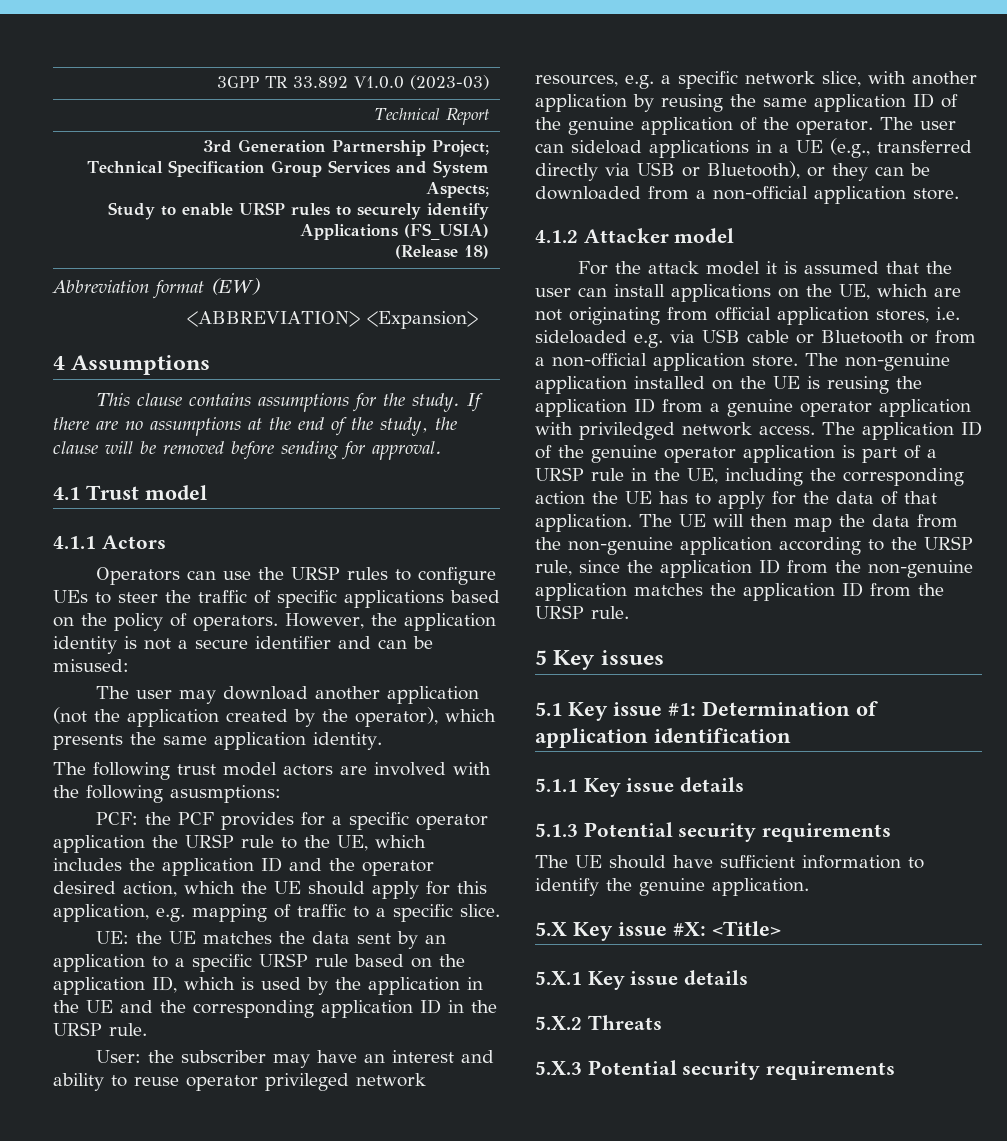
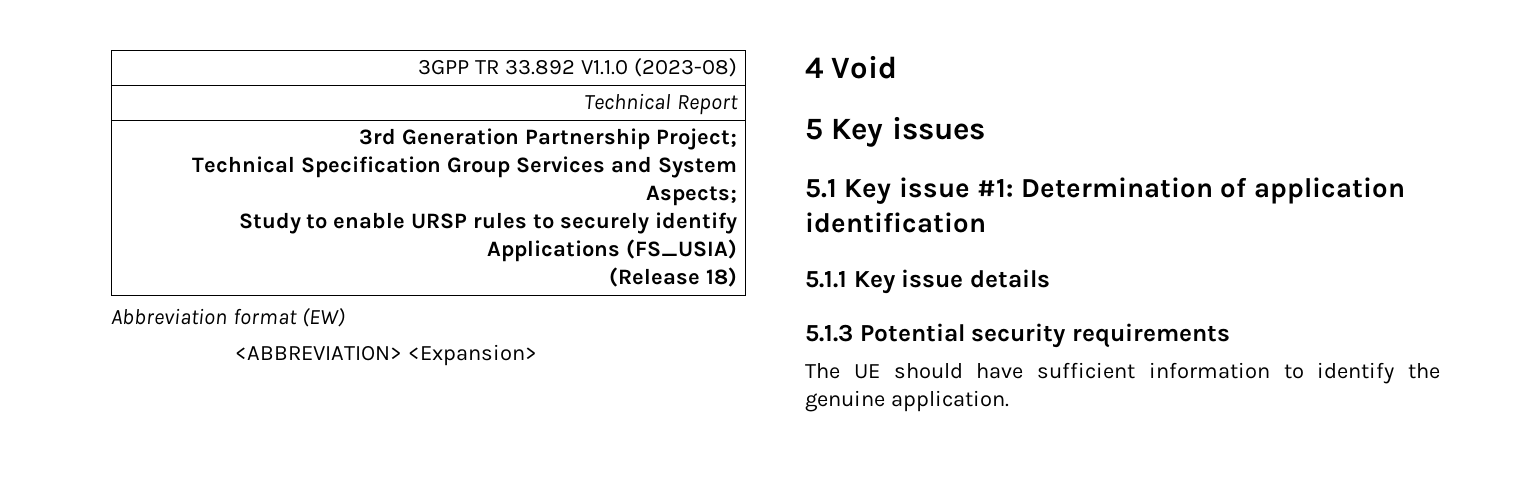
[354,75,490,90] V1.0.0 (2023-03) -> [581,58,738,77] V1.1.0 (2023-08)
[71,355,211,375] [96,393,484,412] [53,417,457,436] [53,441,442,460] [53,485,207,500] [53,535,166,549] [96,566,497,585] [53,590,500,608] [53,613,496,631] [53,636,433,654] [53,659,129,672] [96,686,480,704] [53,707,496,727] [53,732,382,750] [53,762,491,780] [53,785,281,803] [96,812,489,830] [53,834,426,853] [53,857,434,876] [53,881,487,899] [53,904,500,922] [96,931,447,949] [53,953,465,972] [53,976,483,995] [53,999,497,1018] [53,1022,147,1036] [96,1050,495,1068] [53,1073,426,1091] [535,71,977,89] [535,93,958,112] [535,117,956,135] [535,138,972,158] [535,161,930,181] [535,186,959,204] [535,228,735,243] [578,261,953,275] [535,284,961,302] [535,307,960,325] [535,329,976,348] [535,353,950,371] [535,376,922,394] [535,398,971,417] [535,421,982,440] [535,445,937,463] [535,467,964,486] [535,491,937,509] [535,514,958,532] [535,536,973,555] [535,559,973,578] [535,582,944,601] [535,605,629,619] Assumptions // This clause contains assumptions for the study. If there are no assumptions at the end of the study, the clause will be removed before sending for approval. // 4.1 Trust model // 4.1.1 Actors // Operators can use the URSP rules to configure UEs to steer the traffic of specific applications based on the policy of operators. However, the application identity is not a secure identifier and can be misused: // The user may download another application (not the application created by the operator), which presents the same application identity. // The following trust model actors are involved with the following asusmptions: // PCF: the PCF provides for a specific operator application the URSP rule to the UE, which includes the application ID and the operator desired action, which the UE should apply for this application, e.g. mapping of traffic to a specific slice. // UE: the UE matches the data sent by an application to a specific URSP rule based on the application ID, which is used by the application in the UE and the corresponding application ID in the URSP rule. // User: the subscriber may have an interest and ability to reuse operator privileged network resources, e.g. a specific network slice, with another application by reusing the same application ID of the genuine application of the operator. The user can sideload applications in a UE (e.g., transferred directly via USB or Bluetooth), or they can be downloaded from a non-official application store. // 4.1.2 Attacker model // For the attack model it is assumed that the user can install applications on the UE, which are not originating from official application stores, i.e. sideloaded e.g. via USB cable or Bluetooth or from a non-official application store. The non-genuine application installed on the UE is reusing the application ID from a genuine operator application with priviledged network access. The application ID of the genuine operator application is part of a URSP rule in the UE, including the corresponding action the UE has to apply for the data of that application. The UE will then map the data from the non-genuine application according to the URSP rule, since the application ID from the non-genuine application matches the application ID from the URSP rule. -> [831,55,898,79] Void
[535,921,781,941] [535,970,749,990] [535,1015,662,1030] [535,1060,896,1080] // 5.X Key issue #X: <Title> // 5.X.1 Key issue details // 5.X.2 Threats // 5.X.3 Potential security requirements -> (1009, 401) none

